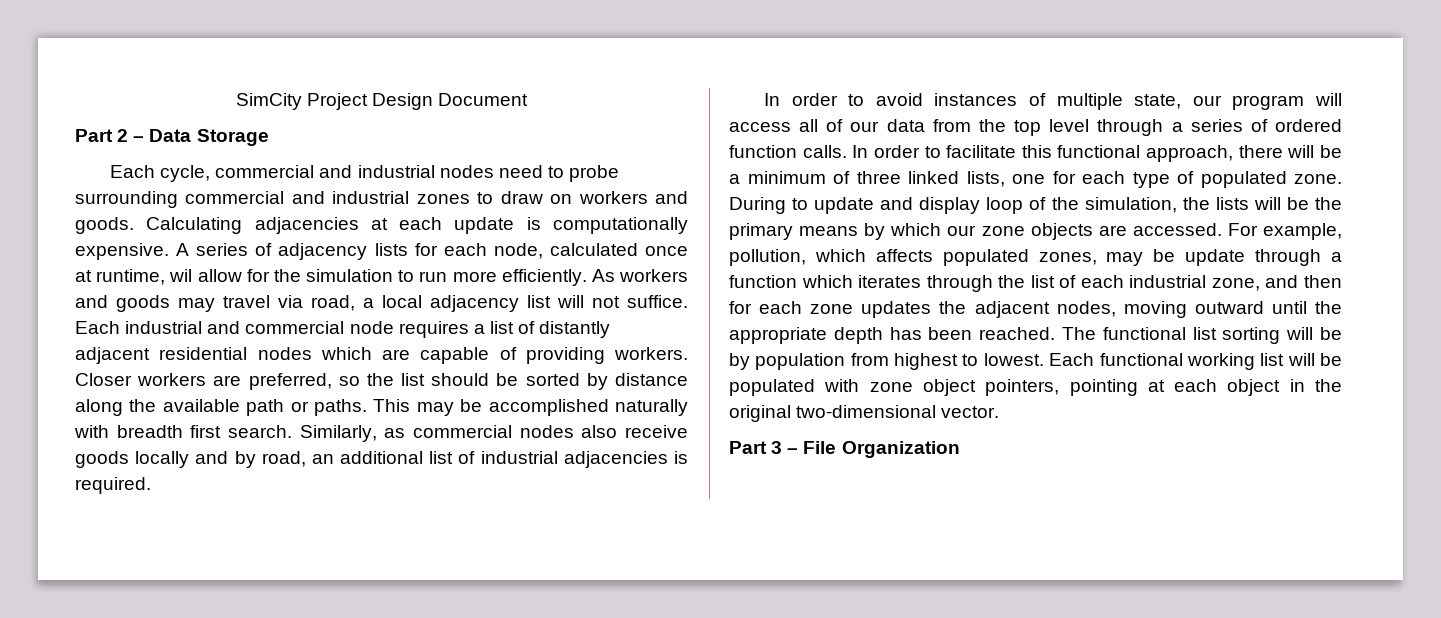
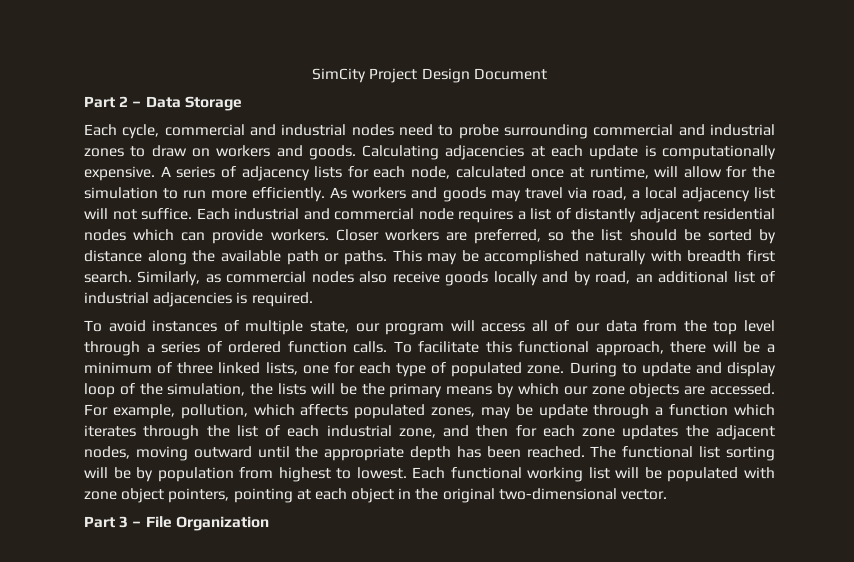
[169,269,193,282] wil -> [654,166,679,177] will
[382,347,605,364] are capable of providing -> [181,229,264,244] can provide
[763,93,865,106] In order to -> [84,320,102,332] To
[852,145,941,158] In order to -> [393,341,412,353] To

